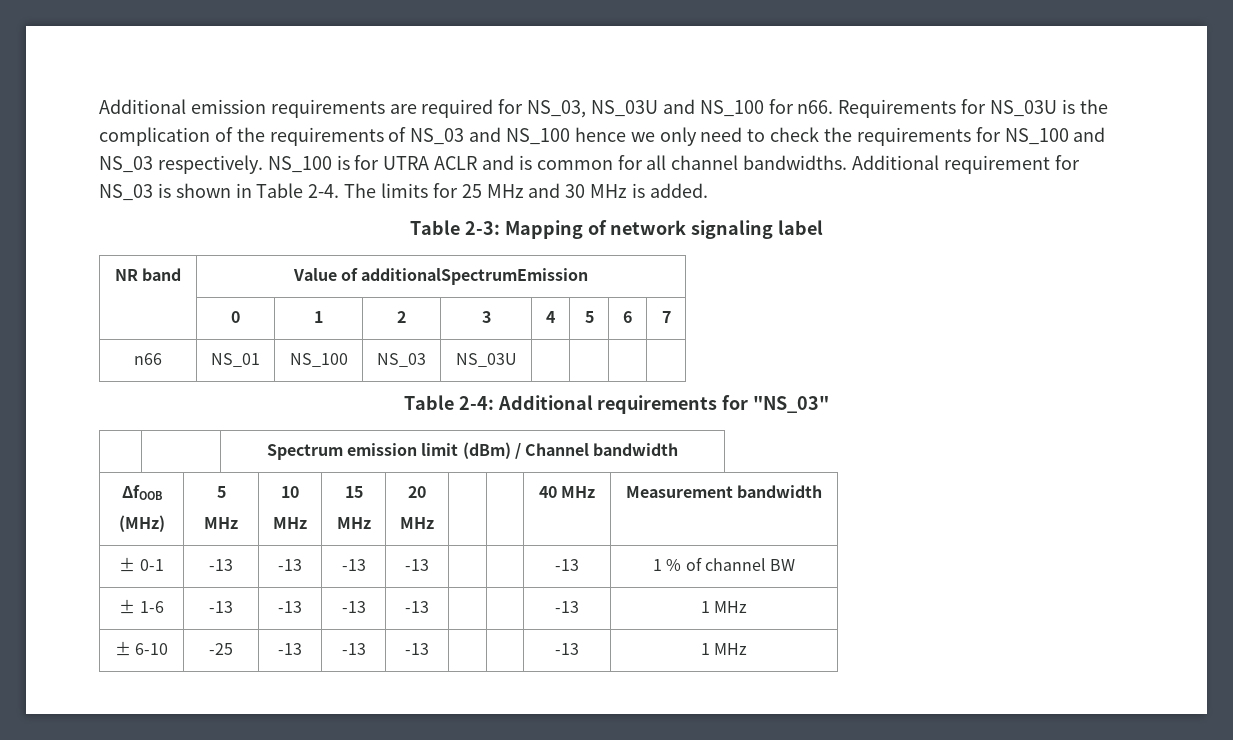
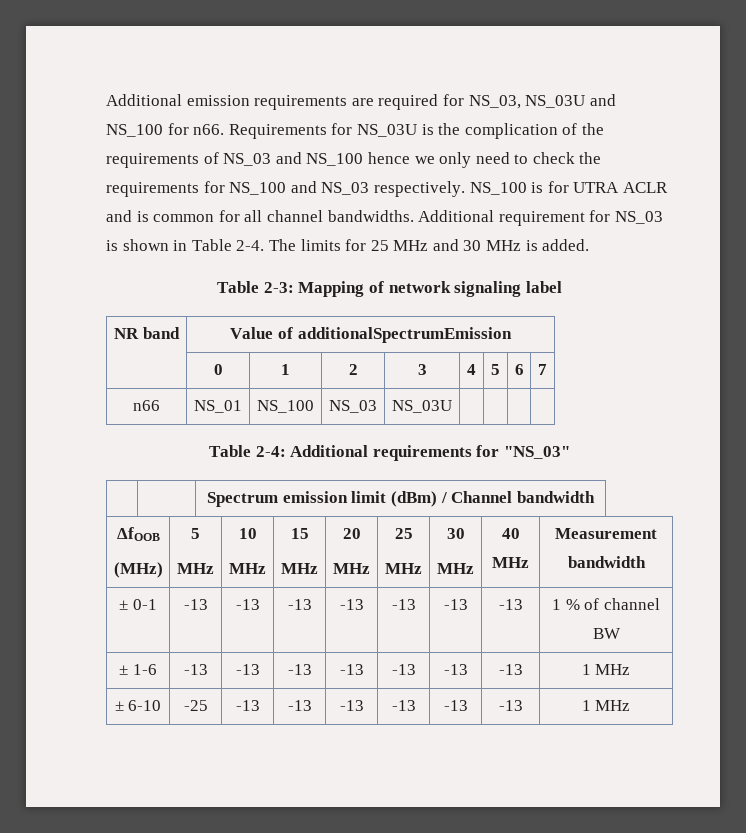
(434, 523) | -> [394,528,413,539] [385,563,422,574] [446,528,465,539] [437,563,474,574] 25 // MHz | 30 // MHz
(429, 565) | -> [391,599,416,610] [443,599,468,610] -13 | -13
(429, 607) | -> [391,664,416,675] [443,664,468,675] -13 | -13
(429, 649) | -> [391,700,416,711] [443,700,468,711] -13 | -13

